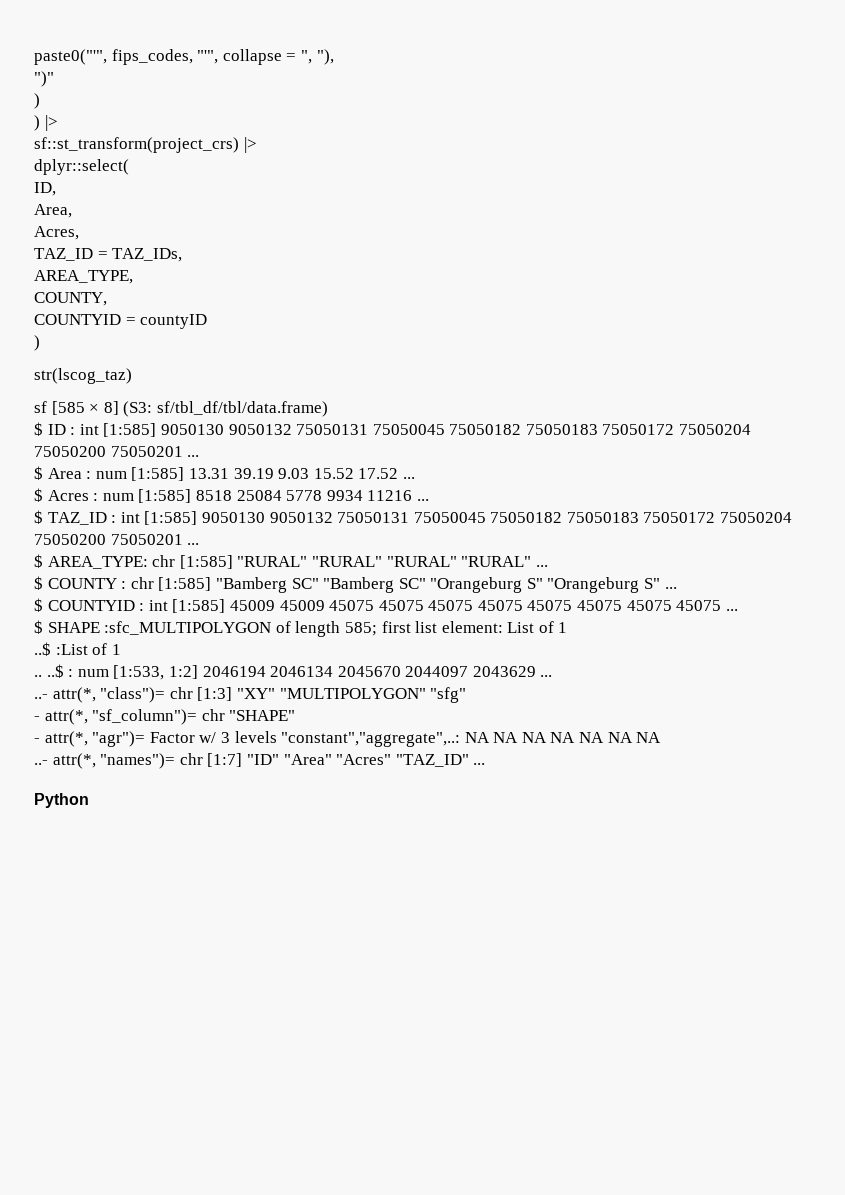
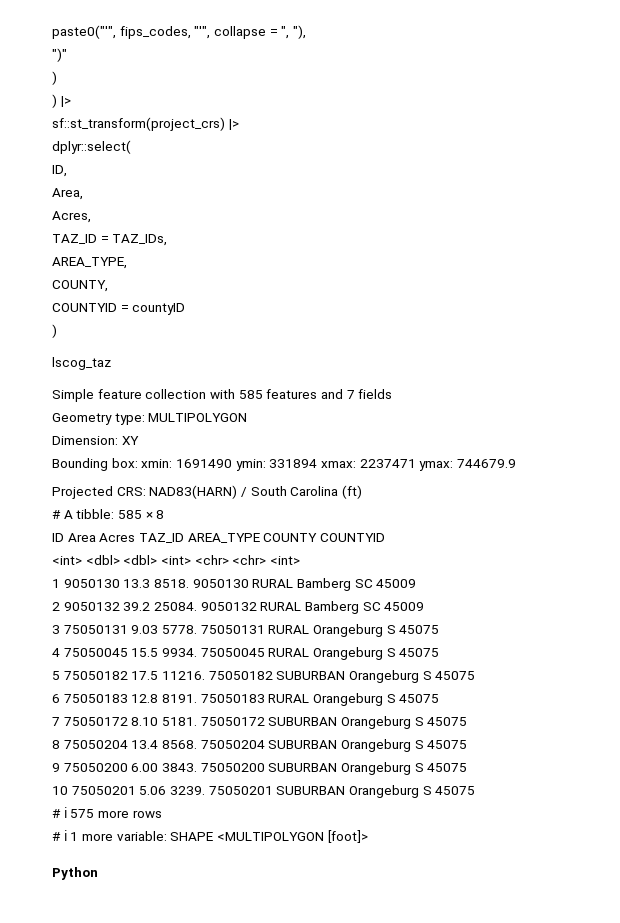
[34,368,132,384] [34,401,328,417] [34,422,752,437] [34,446,200,457] [34,466,415,481] [34,488,429,503] [34,510,793,525] [34,534,200,545] [34,554,548,569] [34,576,677,593] [34,598,738,613] [34,620,568,637] [34,642,121,656] [34,664,553,680] [34,687,467,703] [34,709,296,725] [34,731,662,747] [34,753,486,769] str(lscog_taz) // sf [585 × 8] (S3: sf/tbl_df/tbl/data.frame) // $ ID : int [1:585] 9050130 9050132 75050131 75050045 75050182 75050183 75050172 75050204 75050200 75050201 ... // $ Area : num [1:585] 13.31 39.19 9.03 15.52 17.52 ... // $ Acres : num [1:585] 8518 25084 5778 9934 11216 ... // $ TAZ_ID : int [1:585] 9050130 9050132 75050131 75050045 75050182 75050183 75050172 75050204 75050200 75050201 ... // $ AREA_TYPE: chr [1:585] "RURAL" "RURAL" "RURAL" "RURAL" ... // $ COUNTY : chr [1:585] "Bamberg SC" "Bamberg SC" "Orangeburg S" "Orangeburg S" ... // $ COUNTYID : int [1:585] 45009 45009 45075 45075 45075 45075 45075 45075 45075 45075 ... // $ SHAPE :sfc_MULTIPOLYGON of length 585; first list element: List of 1 // ..$ :List of 1 // .. ..$ : num [1:533, 1:2] 2046194 2046134 2045670 2044097 2043629 ... // ..- attr(*, "class")= chr [1:3] "XY" "MULTIPOLYGON" "sfg" // - attr(*, "sf_column")= chr "SHAPE" // - attr(*, "agr")= Factor w/ 3 levels "constant","aggregate",..: NA NA NA NA NA NA NA // ..- attr(*, "names")= chr [1:7] "ID" "Area" "Acres" "TAZ_ID" ... -> [52,357,111,370] [52,389,393,402] [52,413,248,425] [52,436,139,445] [52,458,516,471] [52,485,362,499] [52,509,165,519] [52,533,385,543] [52,555,300,565] [52,578,417,591] [52,601,425,614] [52,624,440,637] [52,647,440,660] [52,670,476,683] [52,693,440,706] [52,716,468,729] [52,739,468,752] [52,762,468,775] [52,785,476,798] [52,807,162,818] [52,830,368,843] lscog_taz // Simple feature collection with 585 features and 7 fields // Geometry type: MULTIPOLYGON // Dimension: XY // Bounding box: xmin: 1691490 ymin: 331894 xmax: 2237471 ymax: 744679.9 // Projected CRS: NAD83(HARN) / South Carolina (ft) // # A tibble: 585 × 8 // ID Area Acres TAZ_ID AREA_TYPE COUNTY COUNTYID // <int> <dbl> <dbl> <int> <chr> <chr> <int> // 1 9050130 13.3 8518. 9050130 RURAL Bamberg SC 45009 // 2 9050132 39.2 25084. 9050132 RURAL Bamberg SC 45009 // 3 75050131 9.03 5778. 75050131 RURAL Orangeburg S 45075 // 4 75050045 15.5 9934. 75050045 RURAL Orangeburg S 45075 // 5 75050182 17.5 11216. 75050182 SUBURBAN Orangeburg S 45075 // 6 75050183 12.8 8191. 75050183 RURAL Orangeburg S 45075 // 7 75050172 8.10 5181. 75050172 SUBURBAN Orangeburg S 45075 // 8 75050204 13.4 8568. 75050204 SUBURBAN Orangeburg S 45075 // 9 75050200 6.00 3843. 75050200 SUBURBAN Orangeburg S 45075 // 10 75050201 5.06 3239. 75050201 SUBURBAN Orangeburg S 45075 // # ℹ 575 more rows // # ℹ 1 more variable: SHAPE <MULTIPOLYGON [foot]>

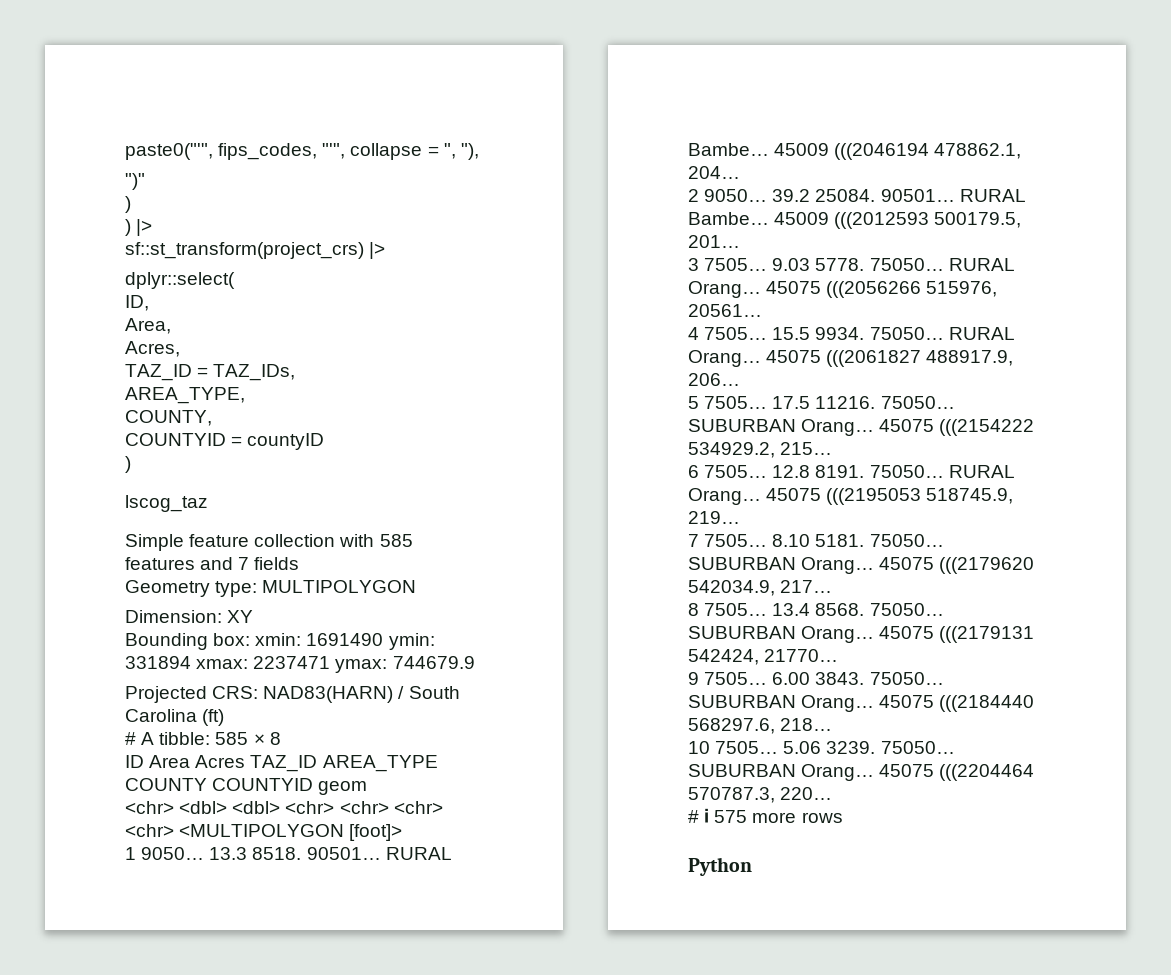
[52,556,82,565] // <int> -> [318,781,368,795] [125,801,174,814] geom // <chr>
[160,555,300,565] [52,579,120,588] <int> <chr> <chr> <int> // 1 9050130 -> [285,801,443,814] [125,824,403,841] [125,847,205,860] <chr> <chr> <chr> <chr> <MULTIPOLYGON [foot]> // 1 9050…
[192,578,417,591] 9050130 RURAL Bamberg SC 45009 -> [306,847,452,860] [688,143,1022,160] [688,166,740,179] 90501… RURAL Bambe… 45009 (((2046194 478862.1, 204…
[63,602,120,611] 9050132 -> [704,189,768,202] 9050…
[200,601,425,614] 9050132 RURAL Bamberg SC 45009 -> [880,189,1026,202] [688,212,1022,229] [688,235,740,248] 90501… RURAL Bambe… 45009 (((2012593 500179.5, 201…
[63,625,128,634] 75050131 -> [704,258,768,271] 7505…
[200,624,440,637] 75050131 RURAL Orangeburg S 45075 -> [869,258,1015,271] [688,281,998,298] [688,304,762,317] 75050… RURAL Orang… 45075 (((2056266 515976, 20561…
[63,648,128,657] 75050045 -> [704,327,768,340] 7505…
[200,647,440,660] 75050045 RURAL Orangeburg S 45075 -> [869,327,1015,340] [688,350,1014,367] [688,373,740,386] 75050… RURAL Orang… 45075 (((2061827 488917.9, 206…
[63,671,128,680] 75050182 -> [704,396,768,409] 7505…
[208,670,476,683] 75050182 SUBURBAN Orangeburg S 45075 -> [880,396,955,409] [688,419,1035,436] [688,442,833,458] 75050… SUBURBAN Orang… 45075 (((2154222 534929.2, 215…
[63,694,128,703] 75050183 -> [704,465,768,478] 7505…
[200,693,440,706] [52,717,128,726] 75050183 RURAL Orangeburg S 45075 // 7 75050172 -> [869,465,1015,478] [688,488,1014,505] [688,511,740,524] [688,534,768,547] 75050… RURAL Orang… 45075 (((2195053 518745.9, 219… // 7 7505…
[200,716,468,729] [52,740,128,749] 75050172 SUBURBAN Orangeburg S 45075 // 8 75050204 -> [869,534,944,547] [688,557,1035,574] [688,580,833,596] [688,603,768,616] 75050… SUBURBAN Orang… 45075 (((2179620 542034.9, 217… // 8 7505…
[200,739,468,752] 75050204 SUBURBAN Orangeburg S 45075 -> [869,603,944,616] [688,626,1035,643] [688,649,839,665] 75050… SUBURBAN Orang… 45075 (((2179131 542424, 21770…
[63,763,128,772] 75050200 -> [704,672,768,685] 7505…
[200,762,468,775] 75050200 SUBURBAN Orangeburg S 45075 -> [869,672,944,685] [688,695,1035,712] [688,718,833,734] 75050… SUBURBAN Orang… 45075 (((2184440 568297.6, 218…
[71,786,136,795] 75050201 -> [715,741,779,754] 7505…
[208,785,476,798] 75050201 SUBURBAN Orangeburg S 45075 -> [880,741,955,754] [688,764,1035,781] [688,787,833,803] 75050… SUBURBAN Orang… 45075 (((2204464 570787.3, 220…
[52,830,368,843] // # ℹ 1 more variable: SHAPE <MULTIPOLYGON [foot]> -> (843, 817) none

